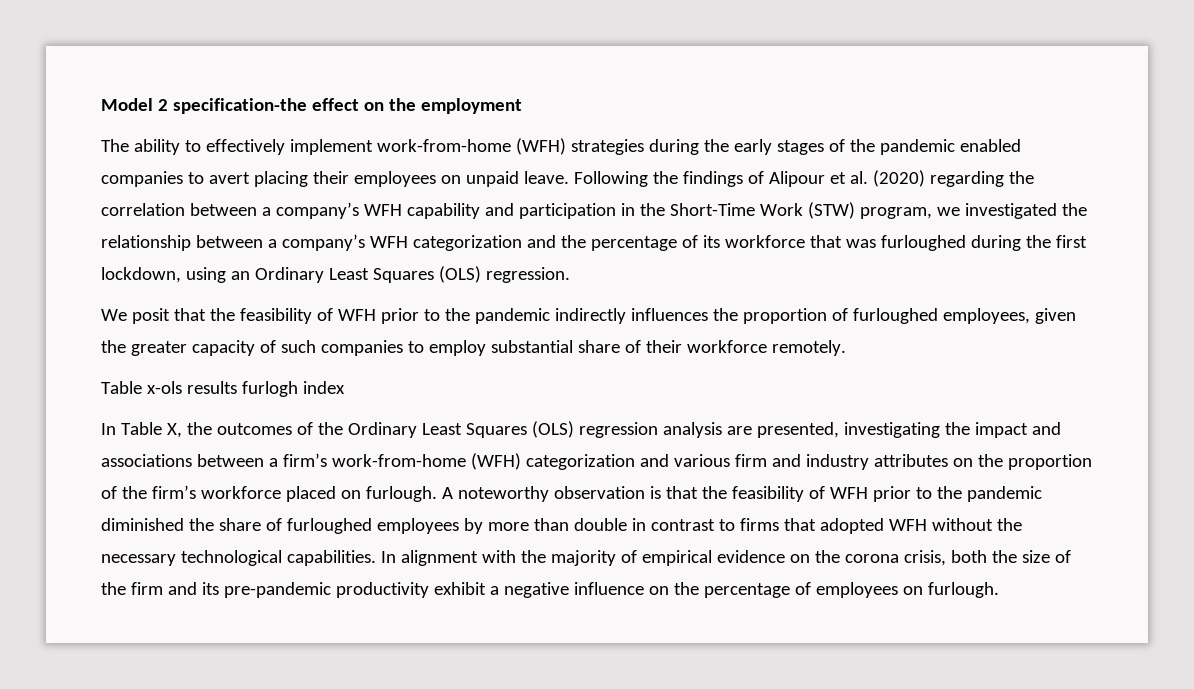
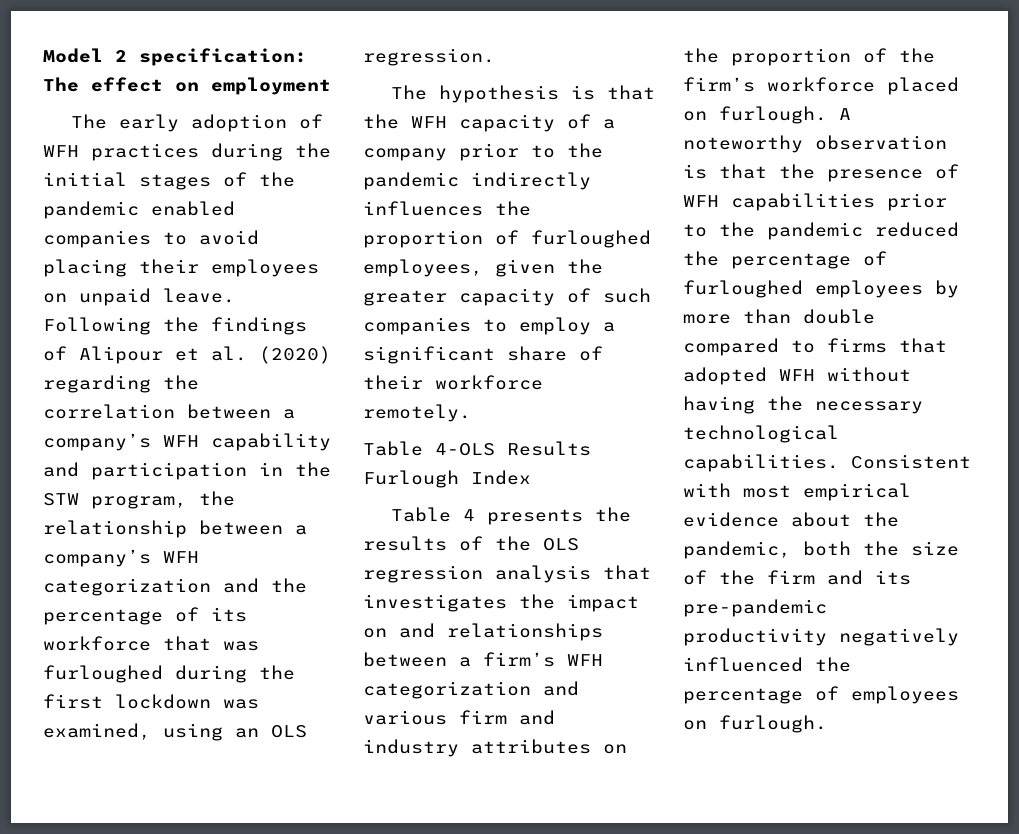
[172,98,307,114] specification-the -> [139,48,307,66] [43,77,79,92] specification: The
[388,98,416,111] the -> (199, 87) none
[133,138,772,155] ability to effectively implement work-from-home (WFH) strategies during the early -> [119,114,324,132] [43,143,331,161] [43,172,127,187] early adoption of WFH practices during the initial
[208,172,250,184] avert -> [199,230,259,245] avoid
[669,202,1057,219] Short-Time Work (STW) program, we investigated -> [43,493,187,509] STW program,
[101,266,570,283] [101,308,376,324] lockdown, using an Ordinary Least Squares (OLS) regression. // We posit that the feasibility of WFH -> [115,694,259,709] [43,723,307,741] [363,48,495,66] [391,85,656,103] [363,114,615,132] [363,148,447,161] lockdown was examined, using an OLS regression. // The hypothesis is that the WFH capacity of a company
[490,340,573,353] substantial -> [603,322,615,332] [363,346,495,364] a significant
[146,381,345,397] [101,421,1061,438] [101,454,192,467] x-ols results furlogh index // In Table X, the outcomes of the Ordinary Least Squares (OLS) regression analysis are presented, investigating the impact and associations -> [435,441,591,456] [363,470,531,488] [391,507,632,525] [363,536,579,551] [363,565,651,583] [363,594,639,612] [363,623,603,641] 4-OLS Results Furlough Index // Table 4 presents the results of the OLS regression analysis that investigates the impact on and relationships
[331,453,521,470] work-from-home (WFH) -> [567,654,603,666] WFH
[731,486,1042,502] [101,518,261,531] feasibility of WFH prior to the pandemic diminished the share -> [827,164,959,182] [683,193,947,211] [683,222,959,240] [683,251,851,269] presence of WFH capabilities prior to the pandemic reduced the percentage
[631,518,715,531] in contrast -> [683,338,779,356] compared
(993, 524) none -> [683,396,755,414] having
[380,550,946,566] In alignment with the majority of empirical evidence on the corona crisis, -> [851,454,971,469] [683,483,911,501] [683,512,899,527] [683,541,791,559] Consistent with most empirical evidence about the pandemic,
[433,582,669,598] exhibit a negative influence on -> [839,628,959,646] [683,657,803,672] negatively influenced

